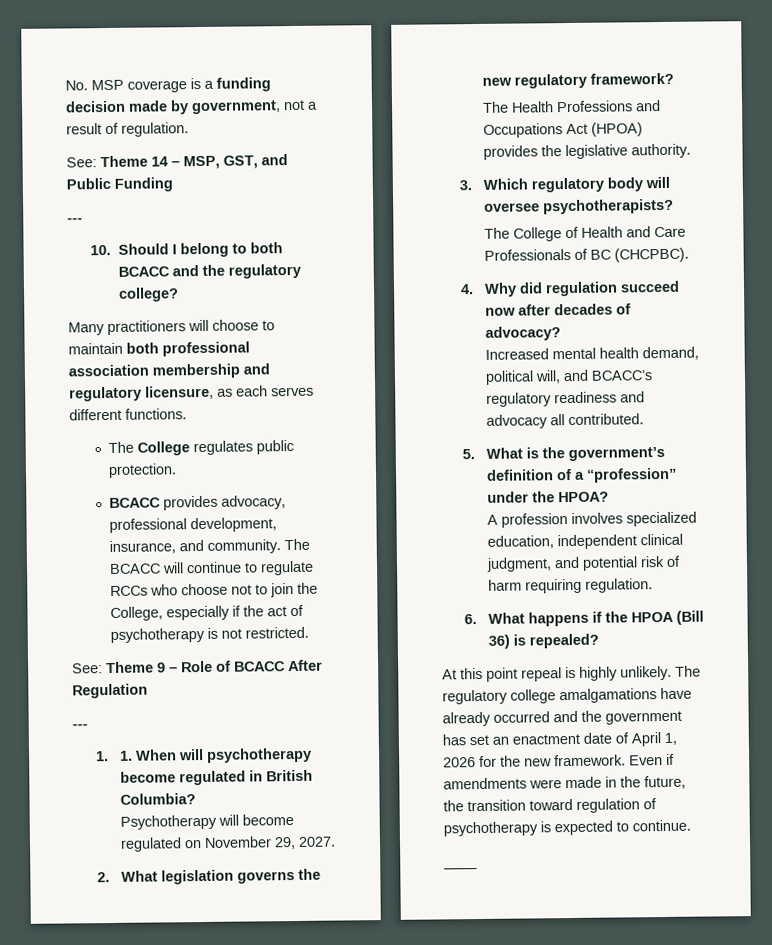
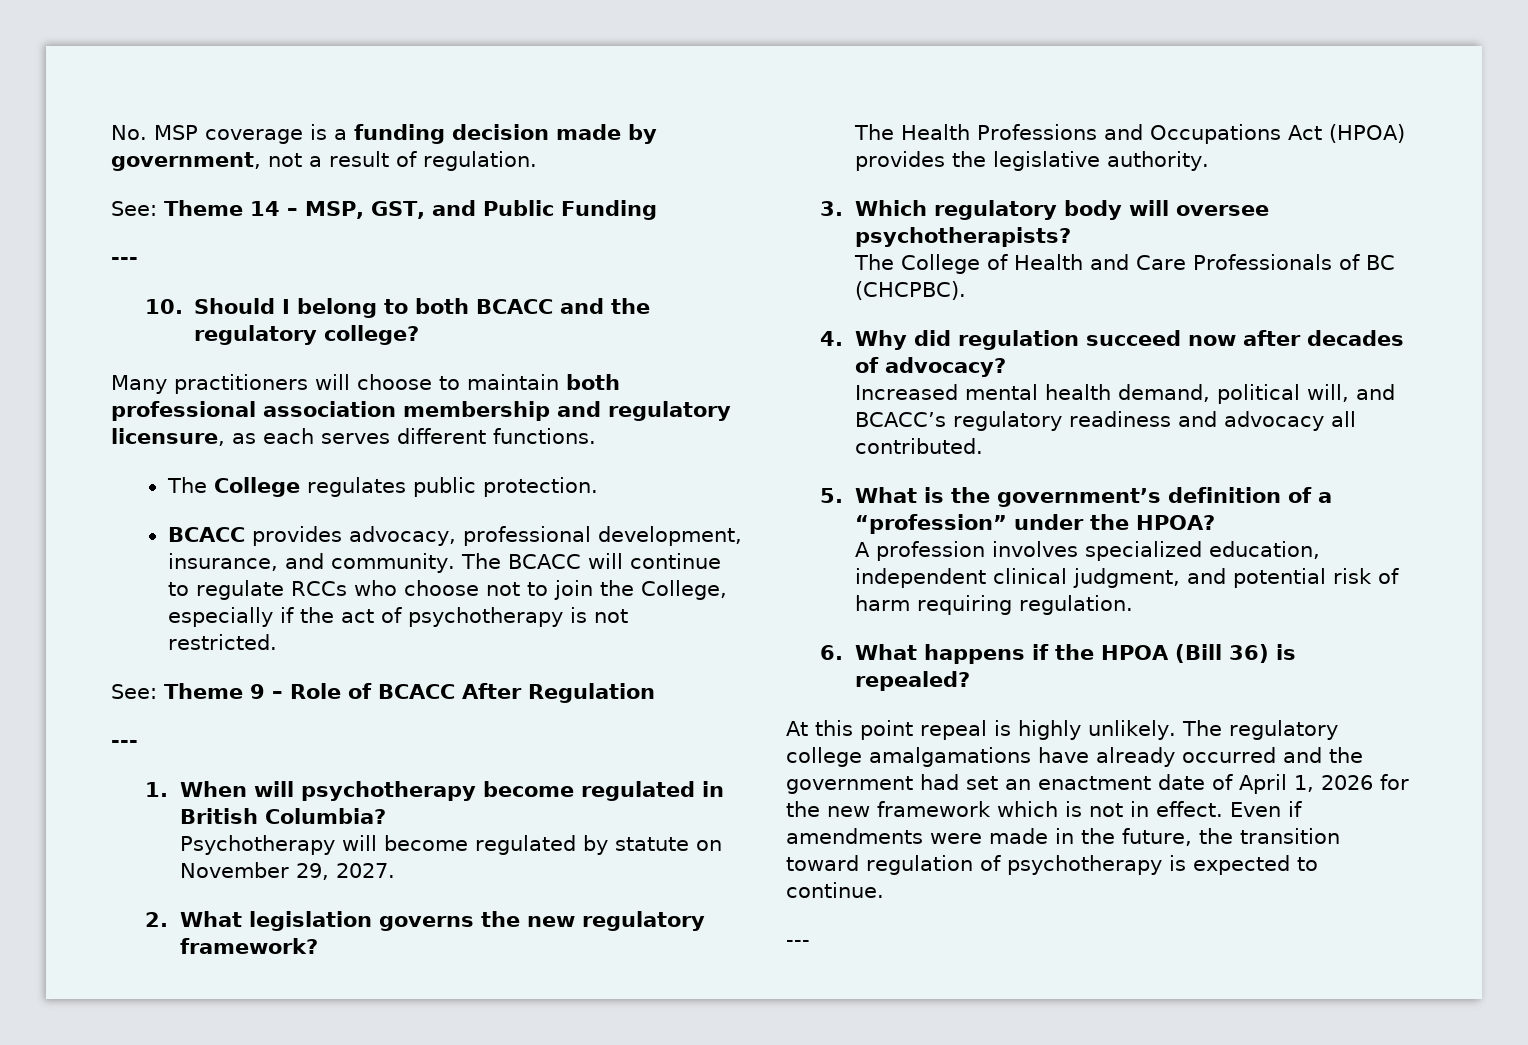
[118,750,133,761] 1. -> (169, 789) none
(182, 844) none -> [582,835,689,855] by statute
[442,734,466,746] has -> [920,774,959,790] had
[554,754,626,767] framework. -> [877,801,1223,817] framework which is not in effect.
[443,866,478,870] ____ -> [786,940,810,947] ---

